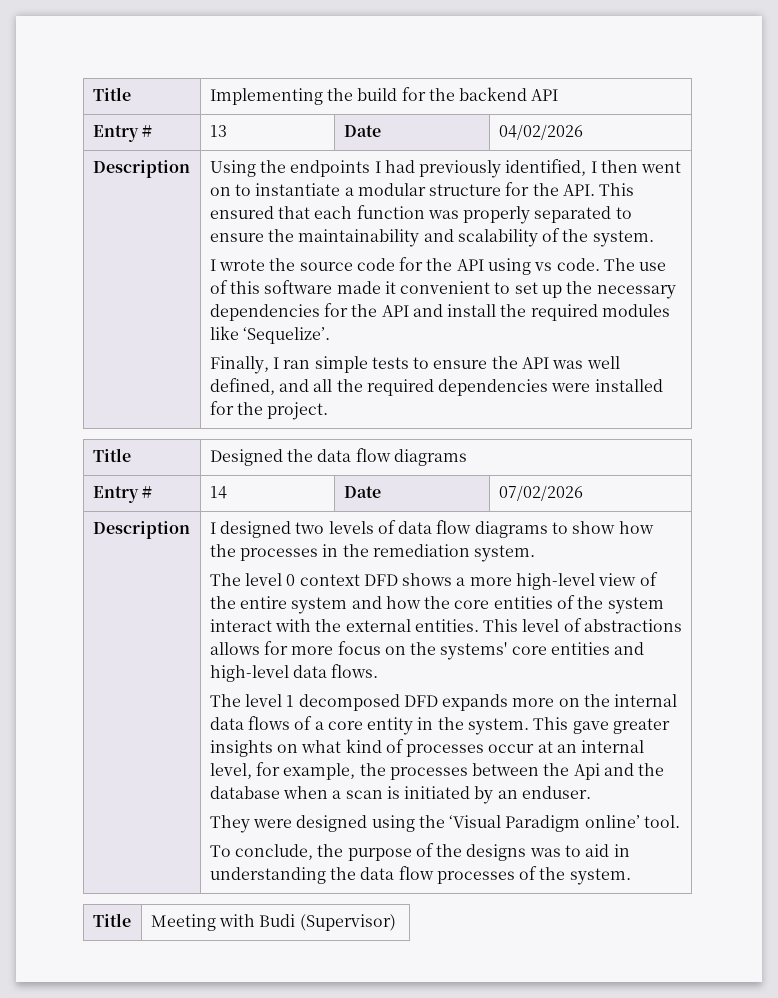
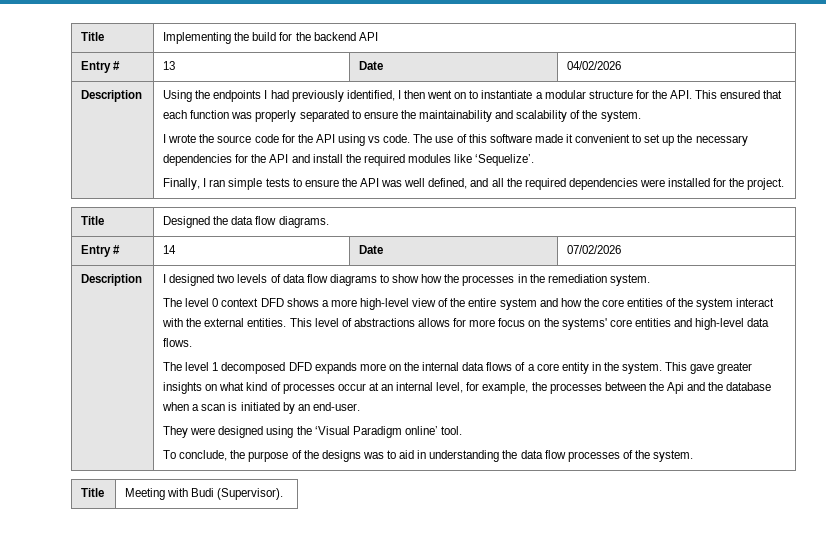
[393,449,467,466] diagrams -> [278,216,329,228] diagrams.
[522,786,592,799] enduser. -> [312,402,360,411] end-user.
[299,914,396,931] (Supervisor) -> [217,488,284,500] (Supervisor).

